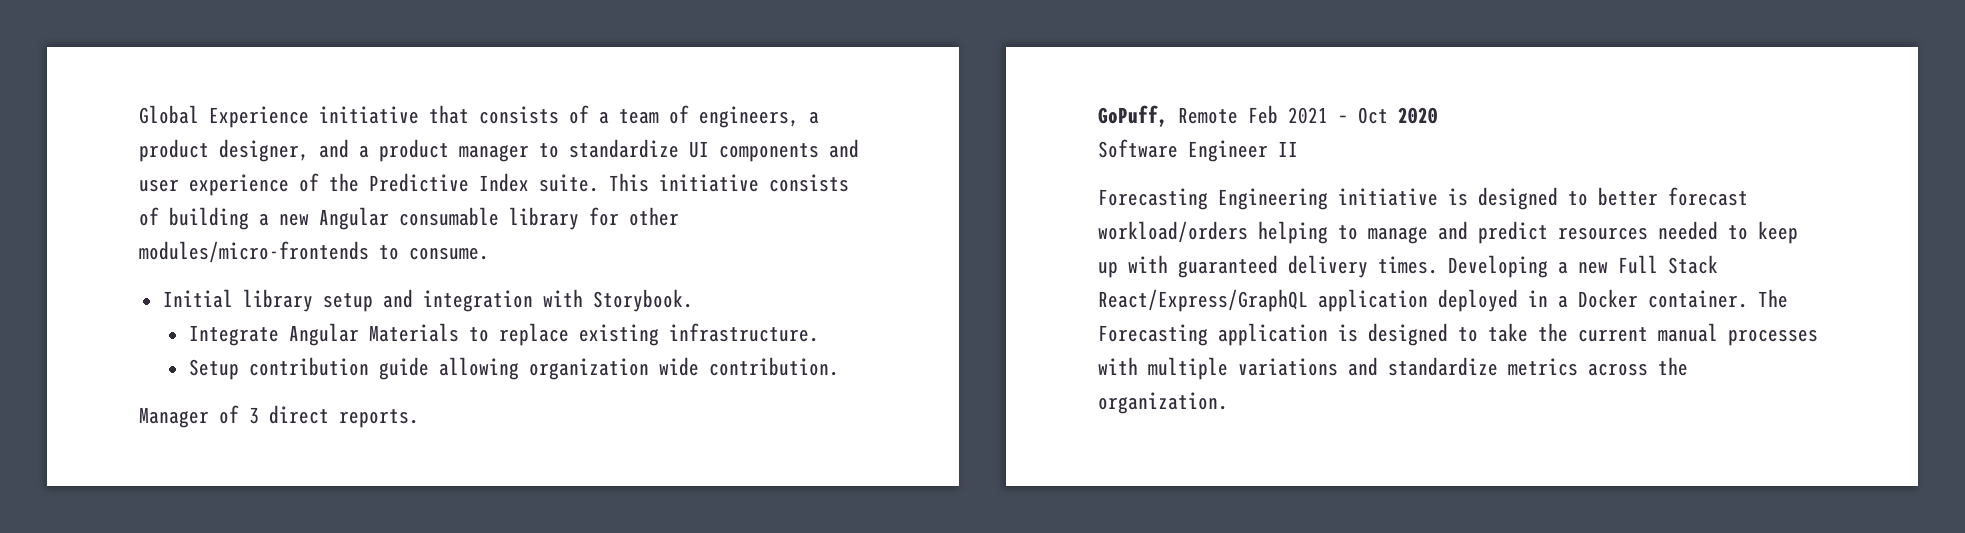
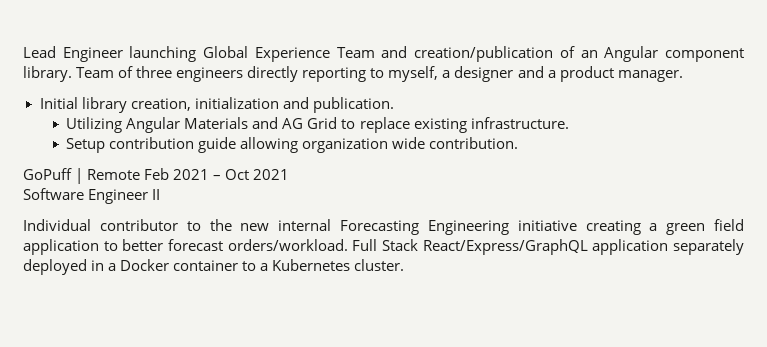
[139,105,819,128] [139,139,859,162] [139,173,849,196] [139,207,679,230] [139,241,489,263] [162,289,693,312] [188,323,459,346] Global Experience initiative that consists of a team of engineers, a product designer, and a product manager to standardize UI components and user experience of the Predictive Index suite. This initiative consists of building a new Angular consumable library for other modules/micro-frontends to consume. // Initial library setup and integration with Storybook. // Integrate Angular Materials -> [23,46,745,62] [23,66,683,82] [39,97,394,113] [66,117,338,133] Lead Engineer launching Global Experience Team and creation/publication of an Angular component library. Team of three engineers directly reporting to myself, a designer and a product manager. // Initial library creation, initialization and publication. // Utilizing Angular Materials and AG Grid
[139,405,419,428] [1098,105,1168,127] Manager of 3 direct reports. // GoPuff, -> [23,168,84,184] GoPuff |
[1398,107,1438,124] 2020 -> [253,169,290,180] 2021
[1098,187,1748,210] [1098,221,1798,244] [1098,255,1608,278] Forecasting Engineering initiative is designed to better forecast workload/orders helping to manage and predict resources needed to keep up with guaranteed delivery times. Developing a new -> [23,219,745,235] [23,239,348,255] Individual contributor to the new internal Forecasting Engineering initiative creating a green field application to better forecast orders/workload.
(1428, 300) none -> [673,239,744,255] separately
[1648,289,1788,308] [1098,323,1818,346] [1098,357,1688,380] [1098,392,1228,414] container. The Forecasting application is designed to take the current manual processes with multiple variations and standardize metrics across the organization. -> [173,259,405,271] container to a Kubernetes cluster.

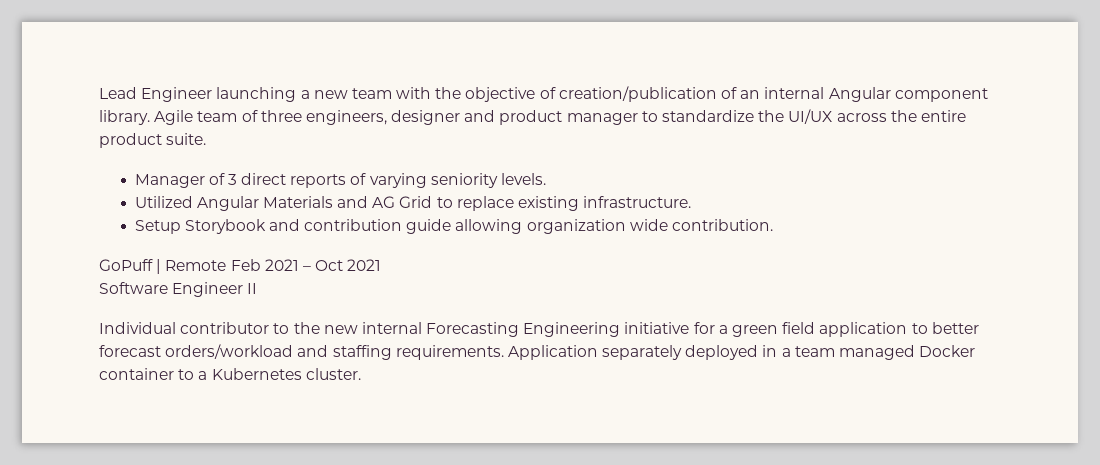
[203,46,408,62] Global Experience Team and -> [300,87,556,102] a new team with the objective of
(598, 54) none -> [764,87,825,99] internal
[76,66,683,82] [39,97,394,113] [66,117,123,133] Team of three engineers directly reporting to myself, a designer and a product manager. // Initial library creation, initialization and publication. // Utilizing -> [154,109,966,125] [99,133,207,148] [134,173,546,188] [134,196,193,208] Agile team of three engineers, designer and product manager to standardize the UI/UX across the entire product suite. // Manager of 3 direct reports of varying seniority levels. // Utilized
(106, 145) none -> [184,219,300,234] Storybook and
[585,220,641,235] creating -> [693,322,715,334] for
[227,239,669,255] orders/workload. Full Stack React/Express/GraphQL application -> [165,344,598,360] orders/workload and staffing requirements. Application
(117, 267) none -> [794,345,916,360] team managed

